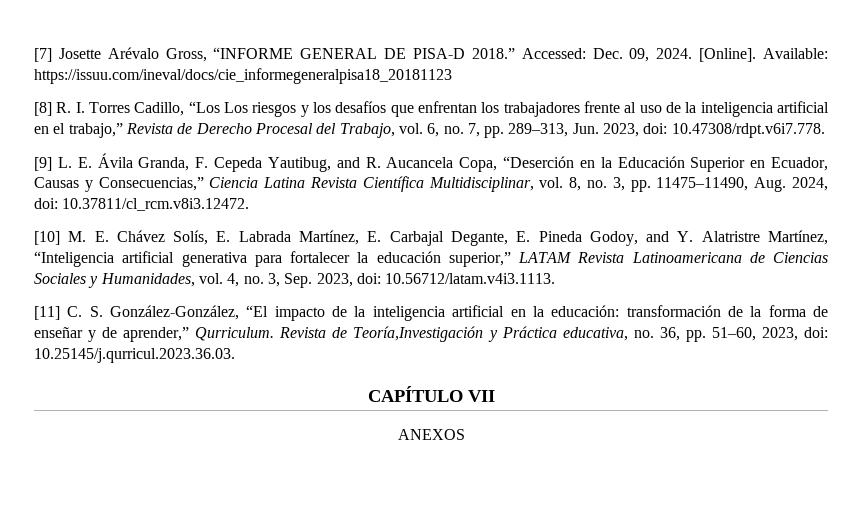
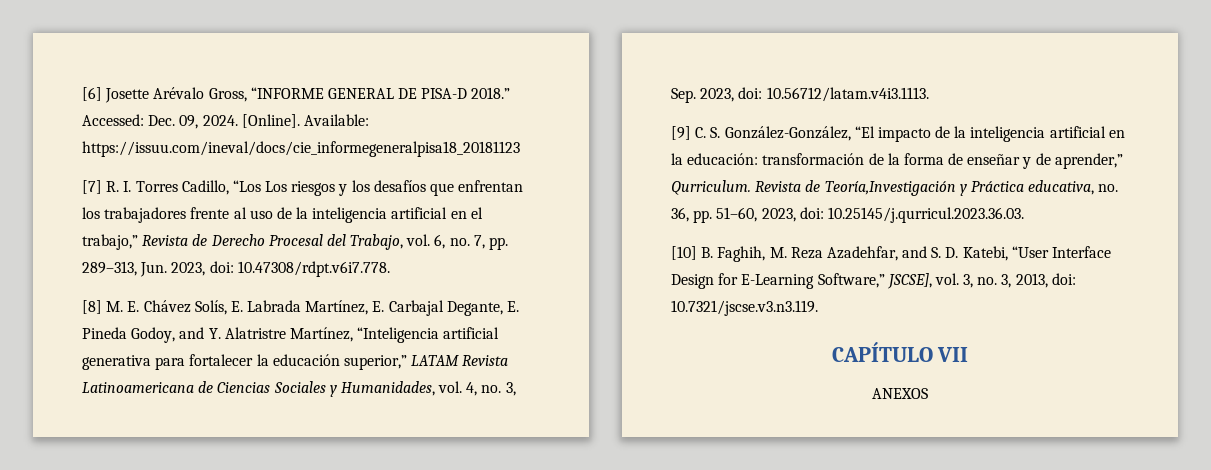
[34,48,52,62] [7] -> [82,87,102,101] [6]
[34,102,52,116] [8] -> [82,180,102,194] [7]
[34,153,829,172] [34,176,828,192] [34,198,250,211] [34,231,60,245] [9] L. E. Ávila Granda, F. Cepeda Yautibug, and R. Aucancela Copa, “Deserción en la Educación Superior en Ecuador, Causas y Consecuencias,” Ciencia Latina Revista Científica Multidisciplinar, vol. 8, no. 3, pp. 11475–11490, Aug. 2024, doi: 10.37811/cl_rcm.v8i3.12472. // [10] -> [82,300,102,314] [8]
[34,306,60,320] [11] -> [671,126,691,140] [9]
(235, 355) none -> [671,246,1112,262] [671,273,1076,289] [671,300,818,316] // [10] B. Faghih, M. Reza Azadehfar, and S. D. Katebi, “User Interface Design for E-Learning Software,” JSCSE], vol. 3, no. 3, 2013, doi: 10.7321/jscse.v3.n3.119.

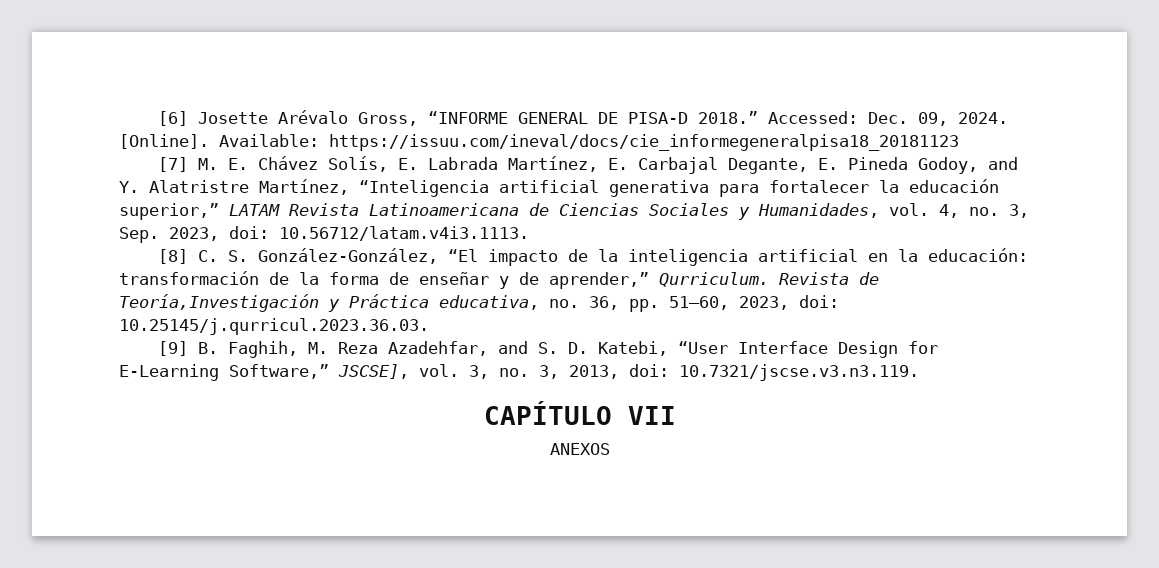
[106,180,524,196] [82,207,483,223] [82,234,509,250] [82,261,390,277] [82,300,102,314] R. I. Torres Cadillo, “Los Los riesgos y los desafíos que enfrentan los trabajadores frente al uso de la inteligencia artificial en el trabajo,” Revista de Derecho Procesal del Trabajo, vol. 6, no. 7, pp. 289–313, Jun. 2023, doi: 10.47308/rdpt.v6i7.778. // [8] -> (189, 164) none
[671,126,691,140] [9] -> [158,249,189,264] [8]
[671,246,697,260] [10] -> [158,341,189,356] [9]

